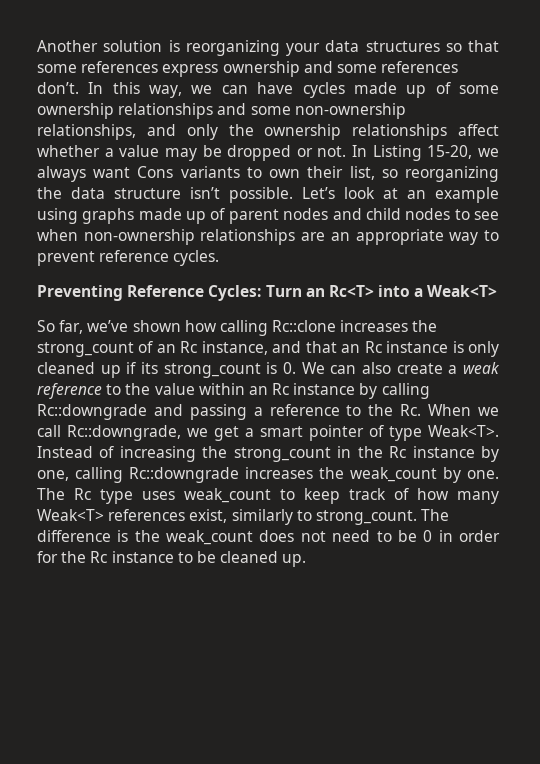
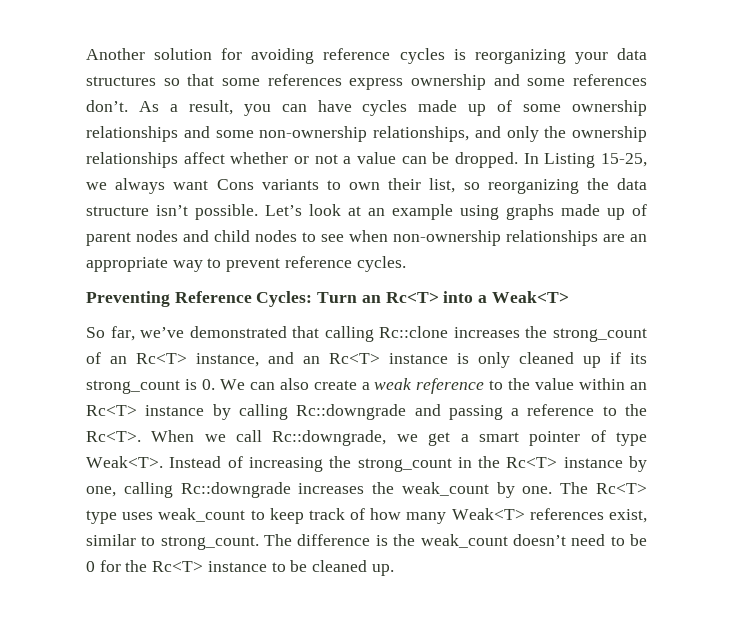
(163, 46) none -> [221,48,445,64] for avoiding reference cycles
[88,82,213,98] In this way, we -> [138,100,271,116] As a result, you
[104,145,347,161] a value may be dropped or not. -> [294,152,518,168] or not a value can be dropped.
[427,145,473,159] 15-20, -> [601,153,648,167] 15-25,
[132,320,217,332] shown how -> [189,326,320,338] demonstrated that
[180,341,198,353] Rc -> [136,353,187,364] Rc<T>
[305,341,382,353] that an Rc -> [303,353,380,364] an Rc<T>
[272,383,290,395] Rc -> [86,405,137,416] Rc<T>
[400,404,422,416] Rc. -> [86,431,141,442] Rc<T>.
[389,446,407,458] Rc -> [506,457,558,468] Rc<T>
[74,488,91,500] Rc -> [596,483,647,494] Rc<T>
[231,509,293,525] similarly -> [86,534,136,546] similar
[259,530,326,542] does not -> [512,534,566,546] doesn’t
[438,530,501,542] in order -> (95, 566) none
[90,551,108,563] Rc -> [152,561,204,572] Rc<T>

